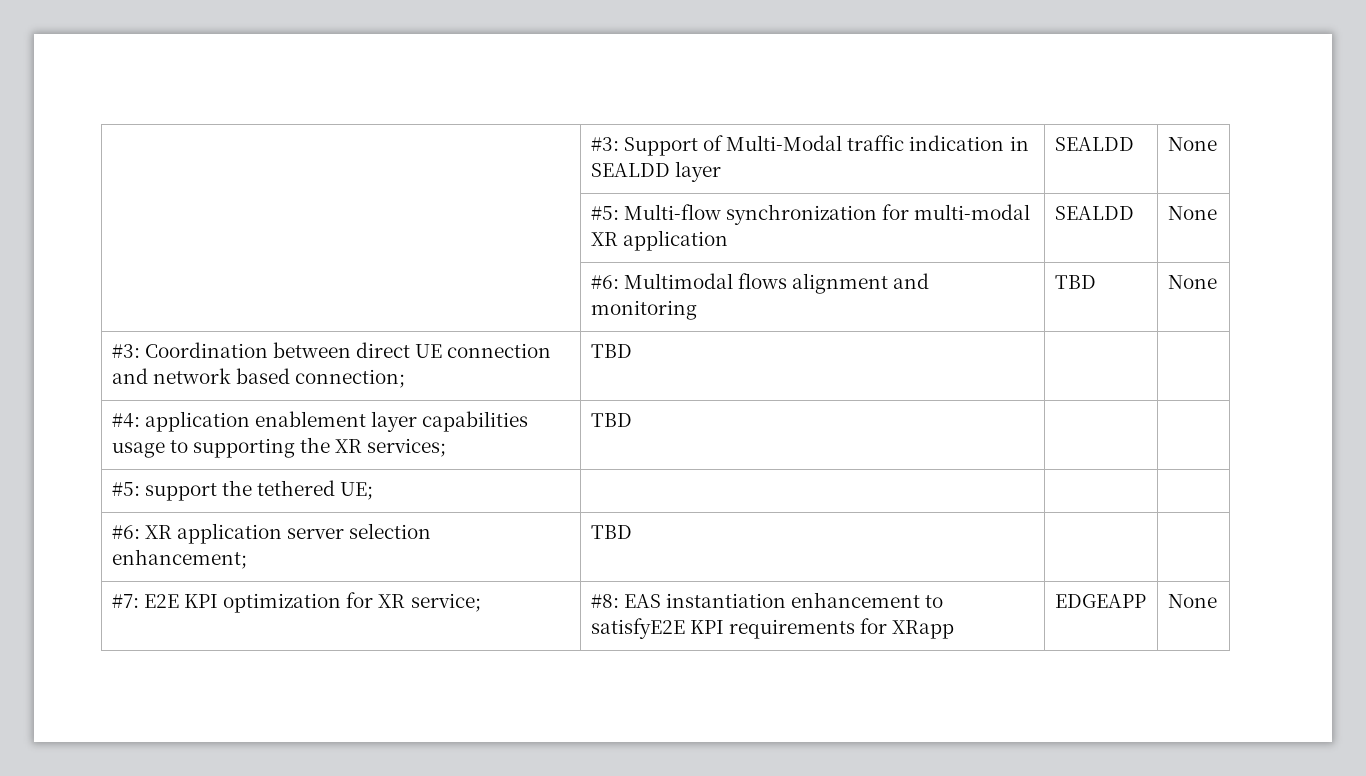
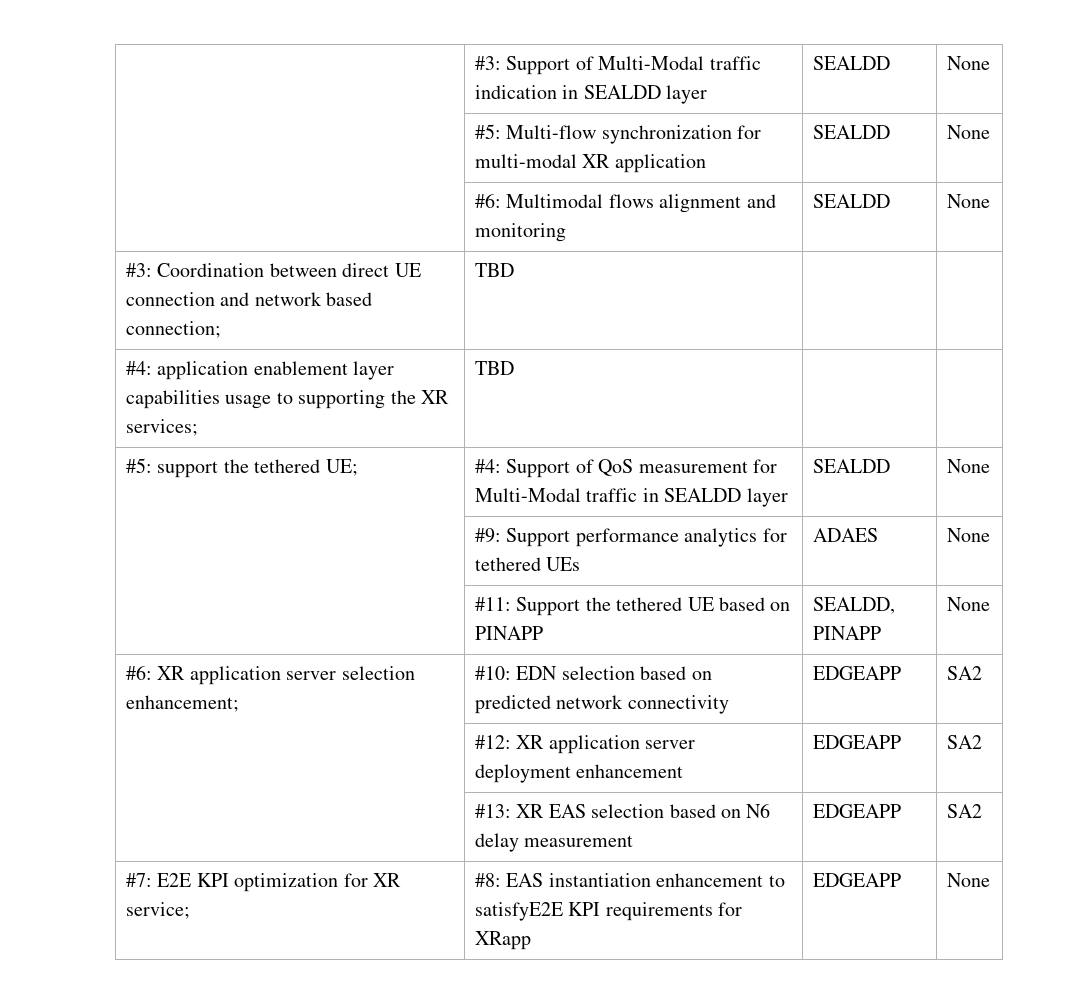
[1054,275,1096,289] TBD -> [812,194,890,208] SEALDD
(374, 491) | | -> [474,459,777,478] [474,488,788,507] [812,459,890,473] [946,459,990,473] [474,528,787,547] [474,557,581,571] [812,528,878,542] [946,528,990,542] [474,597,791,616] [474,626,543,640] [812,597,895,614] [812,626,881,640] [946,597,990,611] #4: Support of QoS measurement for Multi-Modal traffic in SEALDD layer | SEALDD | None // | #9: Support performance analytics for tethered UEs | ADAES | None // | #11: Support the tethered UE based on PINAPP | SEALDD, PINAPP | None
[590,525,632,539] TBD | | -> [474,666,712,680] [474,695,729,714] [812,666,901,680] [946,666,982,680] [474,735,696,754] [474,764,684,783] [812,735,901,749] [946,735,982,749] [474,803,771,818] [474,833,634,852] [812,804,901,818] [946,804,982,818] #10: EDN selection based on predicted network connectivity | EDGEAPP | SA2 // | #12: XR application server deployment enhancement | EDGEAPP | SA2 // | #13: XR EAS selection based on N6 delay measurement | EDGEAPP | SA2

